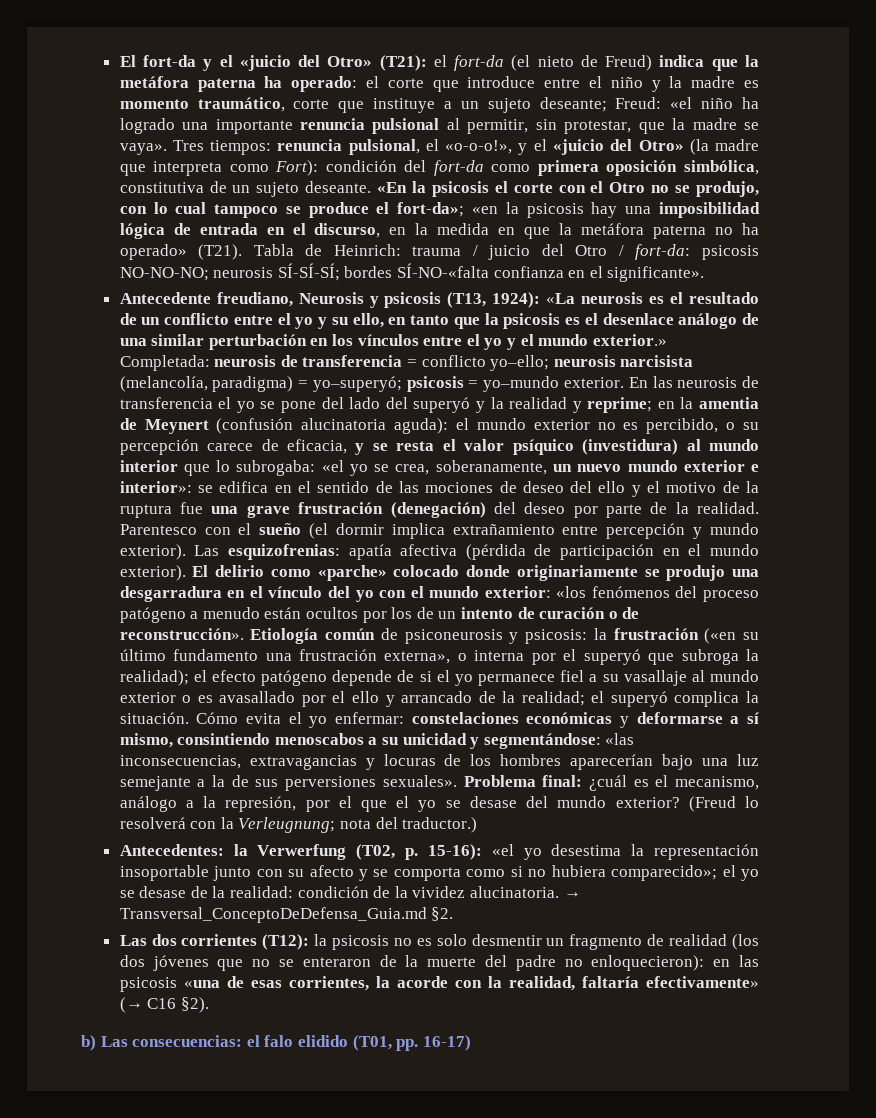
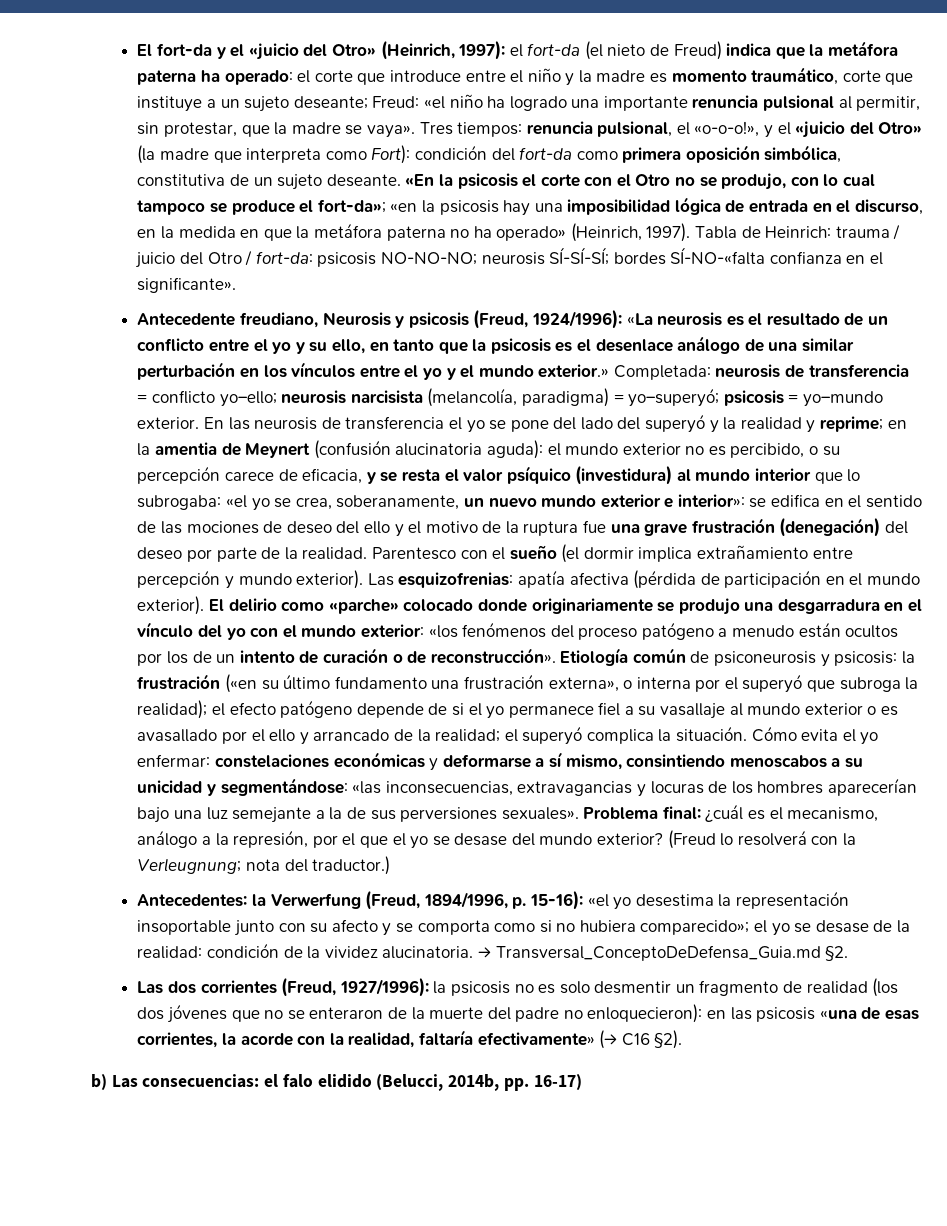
[379,55,427,71] (T21): -> [380,40,506,60] (Heinrich, 1997):
[198,244,243,260] (T21). -> [570,223,691,242] (Heinrich, 1997).
[447,292,541,308] (T13, 1924): -> [473,309,622,329] (Freud, 1924/1996):
[356,844,396,860] (T02, -> [365,890,508,910] (Freud, 1894/1996,
[262,934,310,950] (T12): -> [281,977,429,997] (Freud, 1927/1996):
[352,1035,392,1051] (T01, -> [376,1074,500,1091] (Belucci, 2014b,

